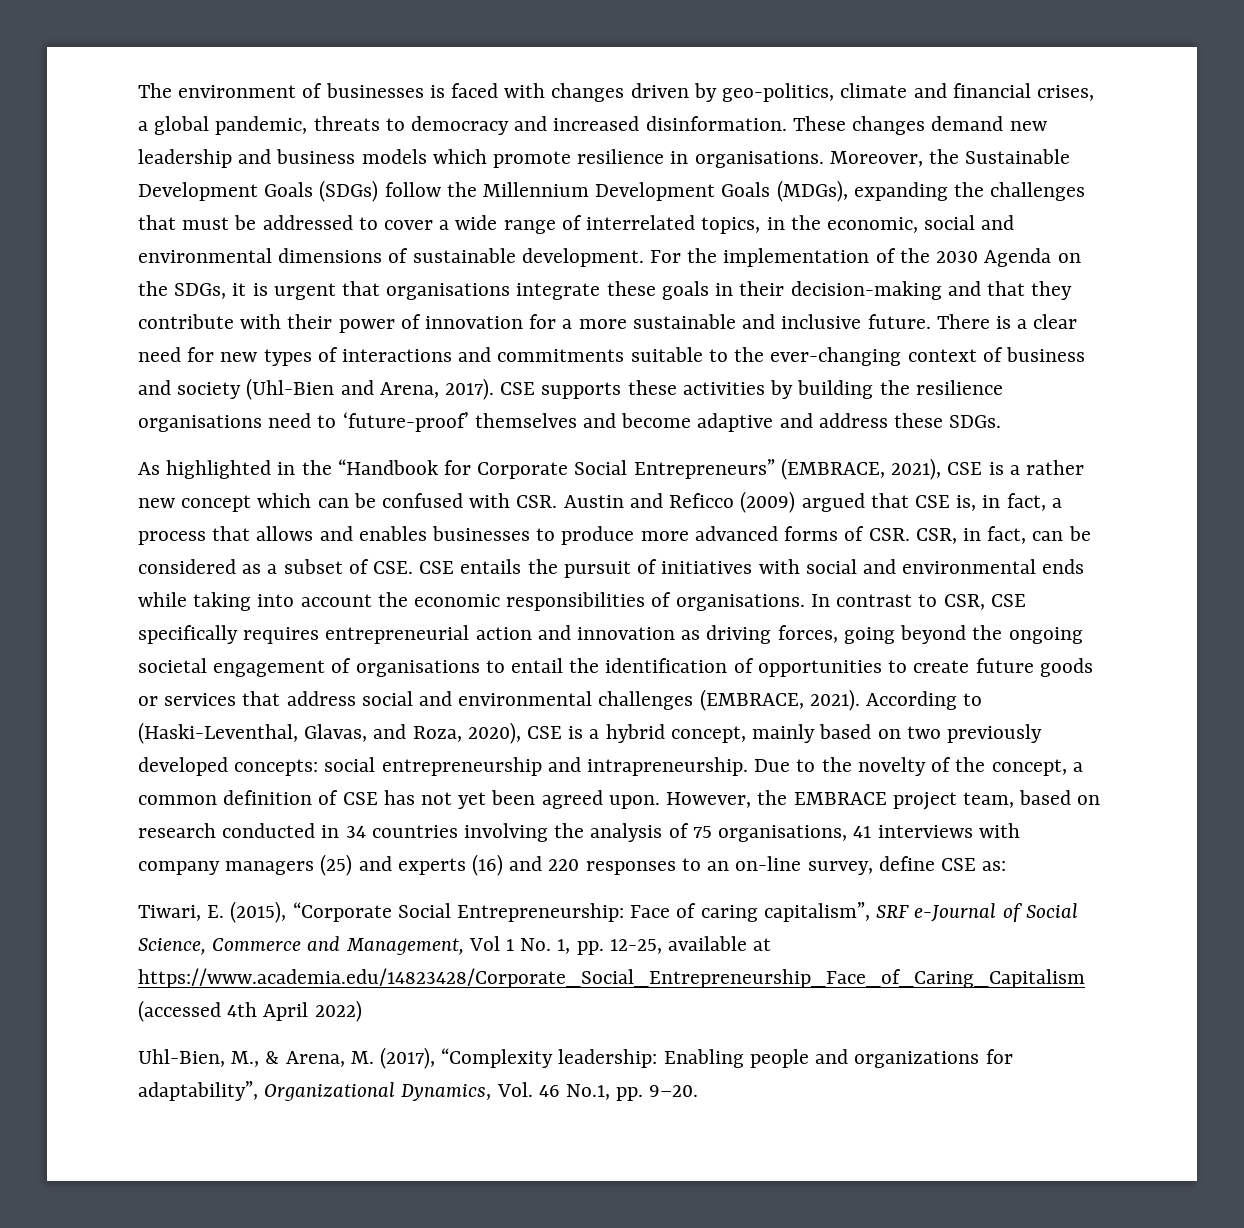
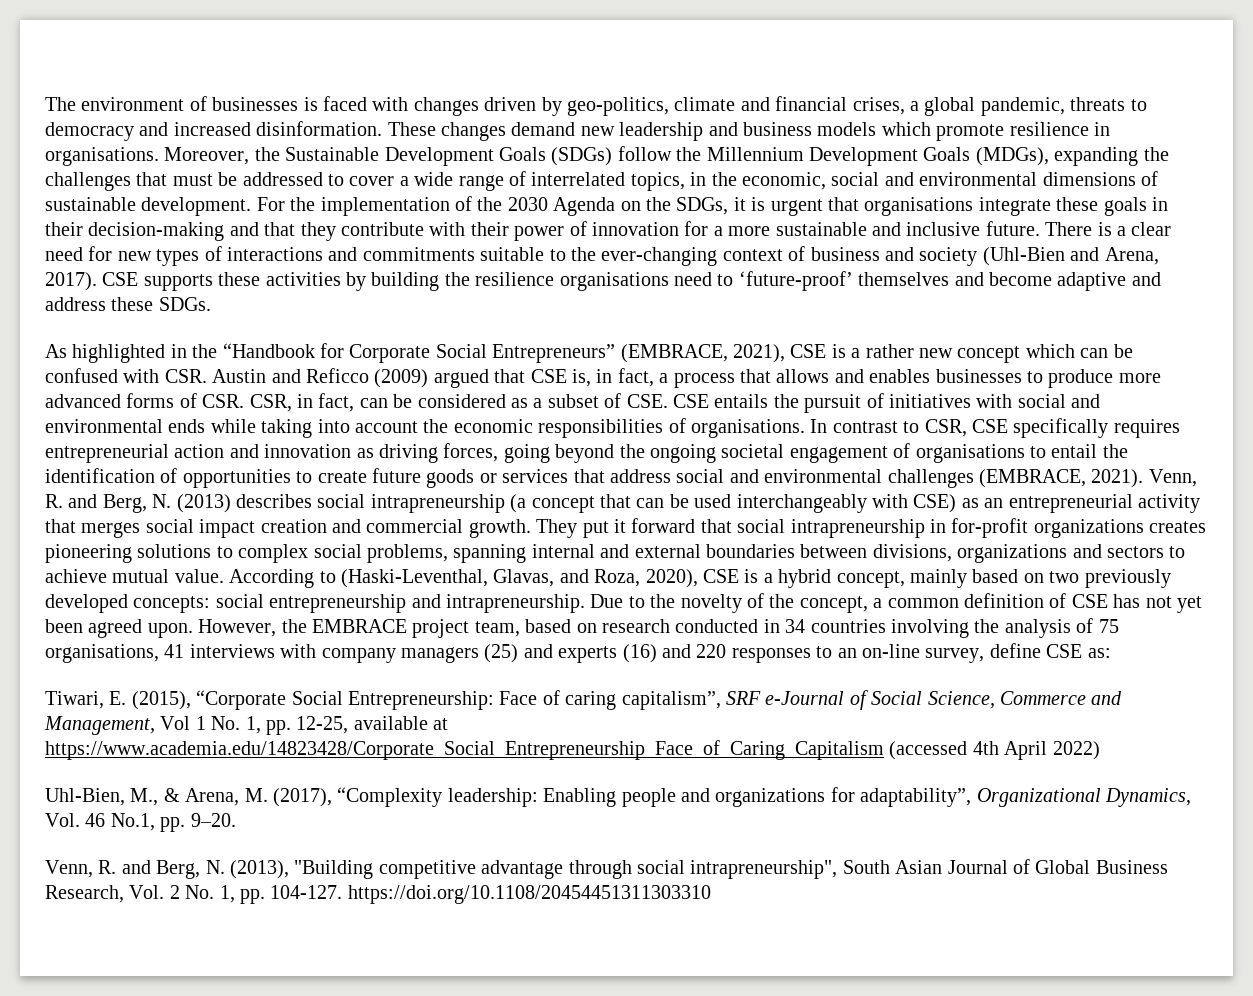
(860, 700) none -> [1148,469,1197,487] [45,494,1200,513] [45,518,1207,538] [45,544,1186,563] [45,569,224,583] Venn, R. and Berg, N. (2013) describes social intrapreneurship (a concept that can be used interchangeably with CSE) as an entrepreneurial activity that merges social impact creation and commercial growth. They put it forward that social intrapreneurship in for-profit organizations creates pioneering solutions to complex social problems, spanning internal and external boundaries between divisions, organizations and sectors to achieve mutual value.
(699, 1091) none -> [45,859,1168,879] [45,885,711,904] // Venn, R. and Berg, N. (2013), "Building competitive advantage through social intrapreneurship", South Asian Journal of Global Business Research, Vol. 2 No. 1, pp. 104-127. https://doi.org/10.1108/20454451311303310

